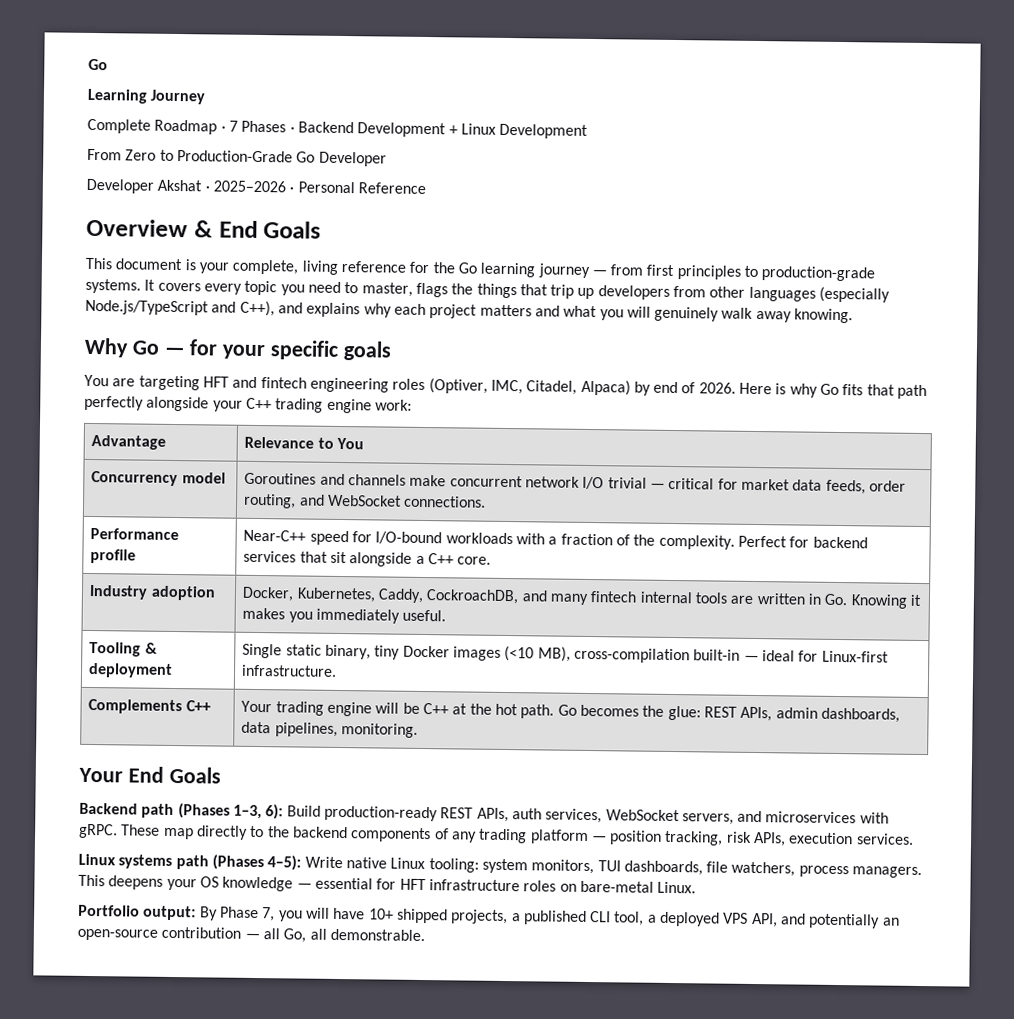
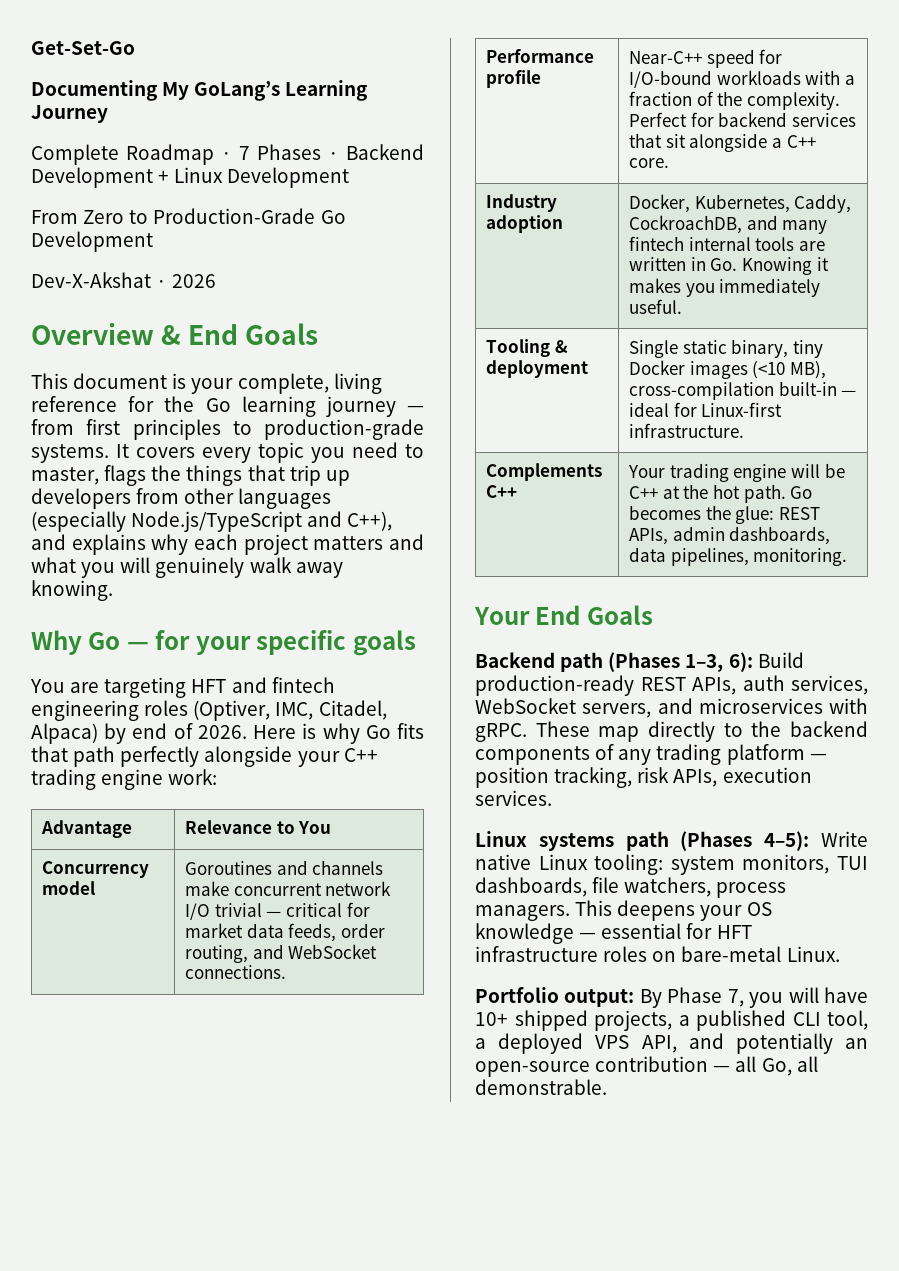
[88,58,108,71] Go // -> [31,41,135,55] [31,80,281,101] Get-Set-Go // Documenting My GoLang’s
[318,151,387,167] [86,178,426,194] Developer // Developer Akshat · 2025–2026 · Personal Reference -> [31,231,153,252] [31,272,217,288] Development // Dev-X-Akshat · 2026

